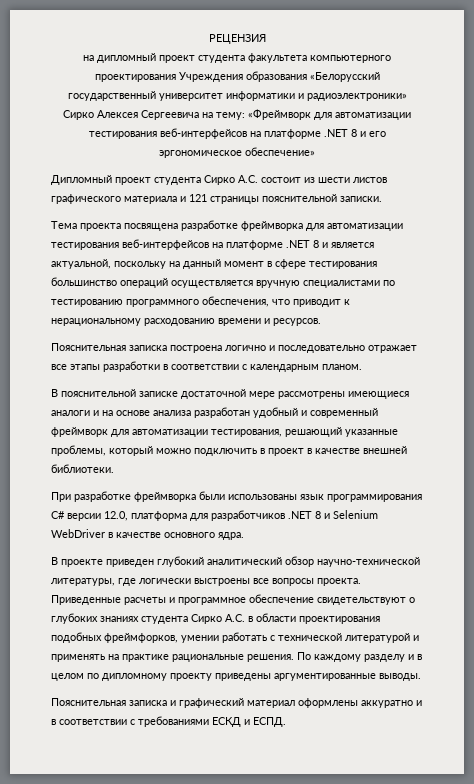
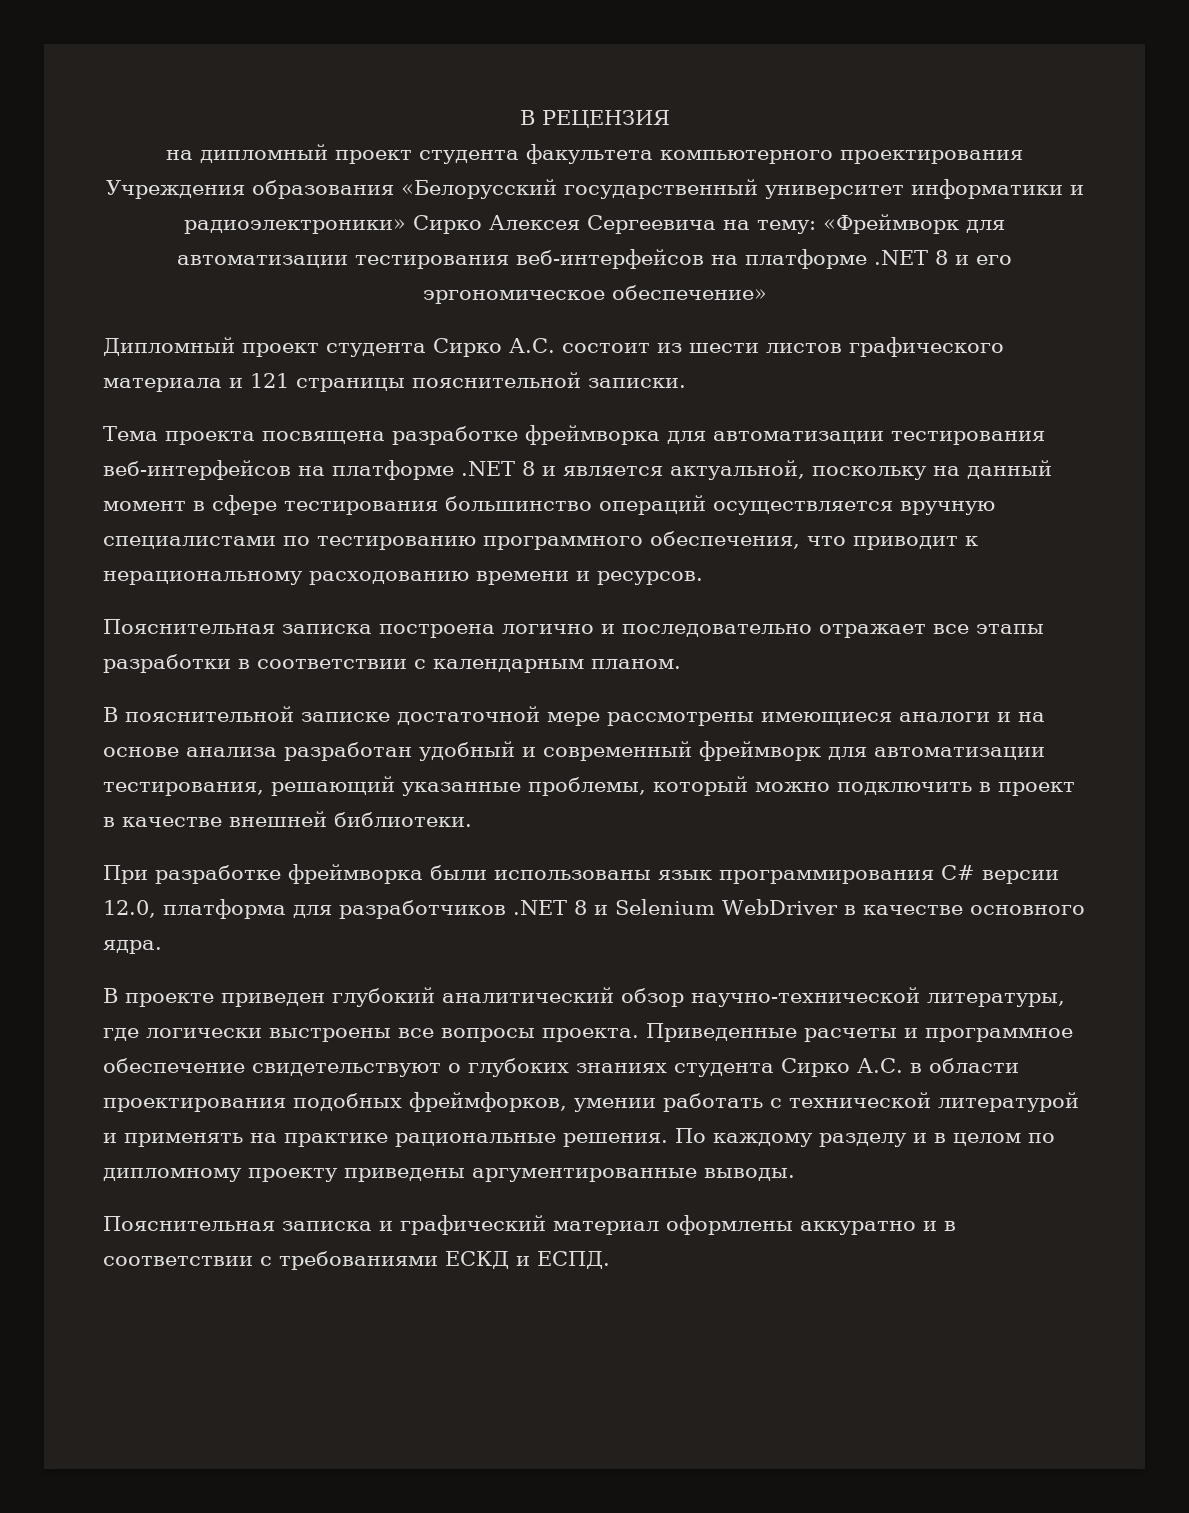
(208, 39) none -> [519,110,535,125] B

